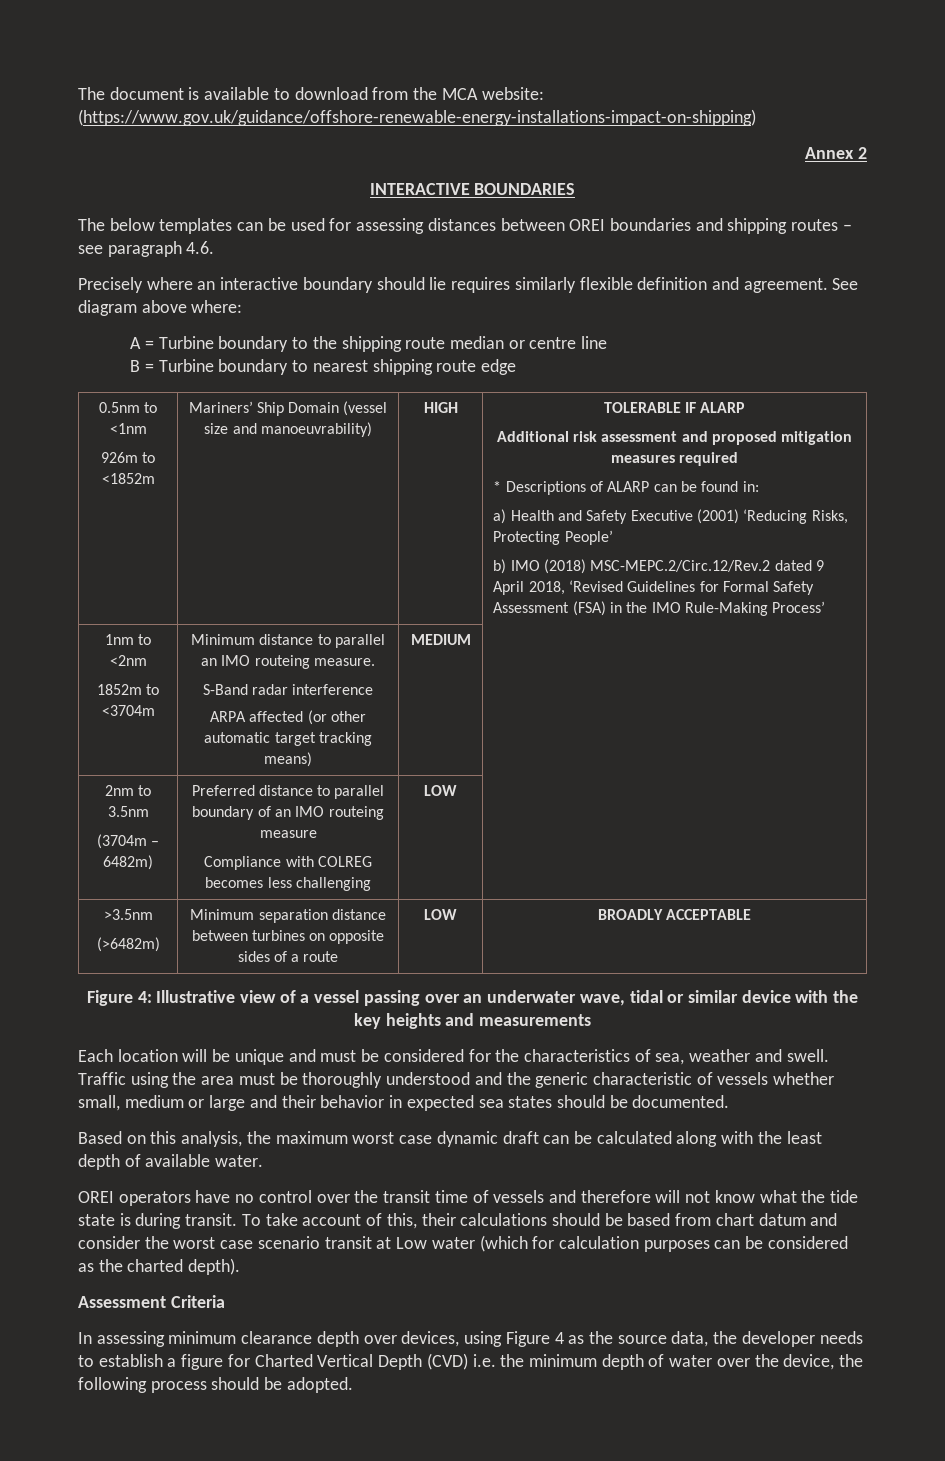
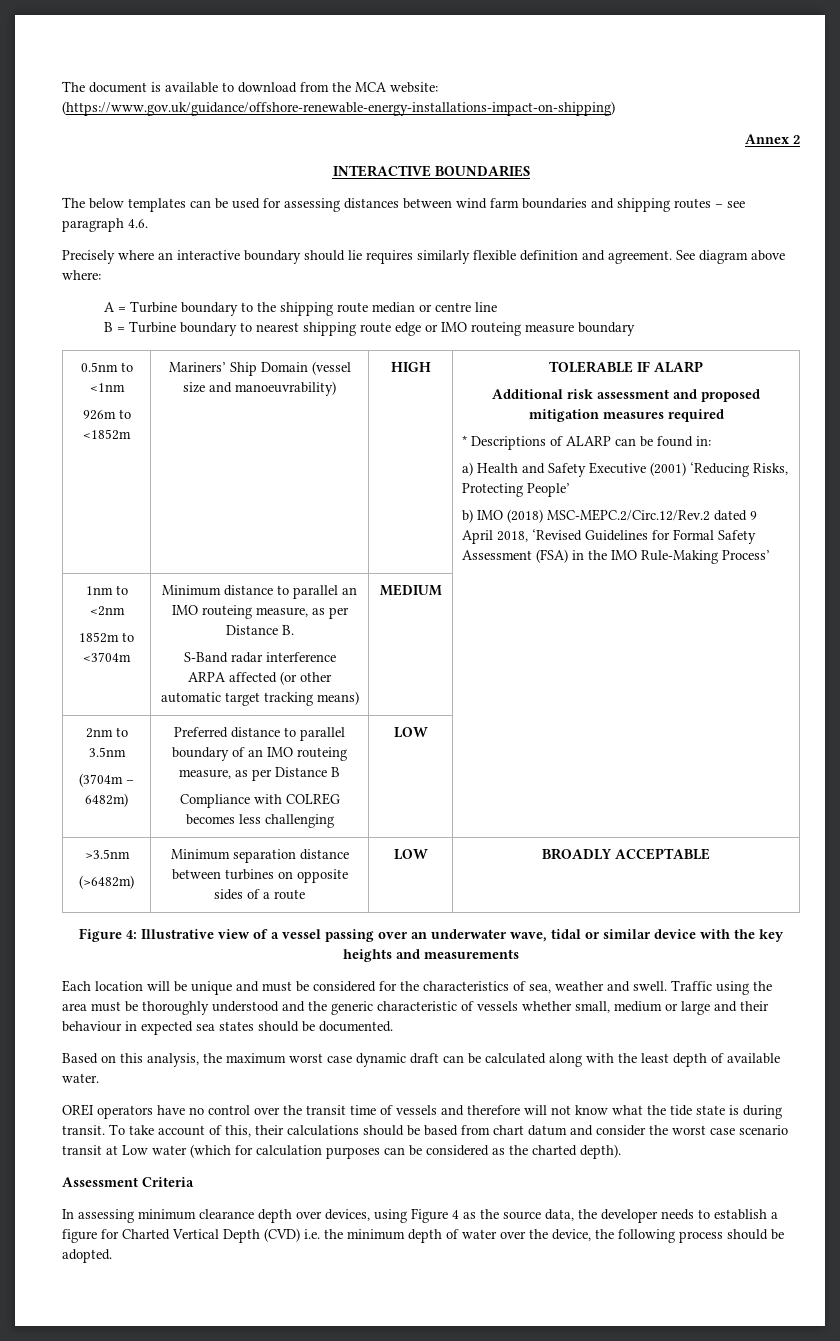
[569,219,606,231] OREI -> [456,198,519,209] wind farm
(516, 367) none -> [425,322,636,336] or IMO routeing measure boundary
[313,658,375,666] measure. -> [255,607,349,619] [225,625,294,635] measure, as per Distance B.
[259,830,317,838] measure -> [179,767,341,781] measure, as per Distance B
[320,1095,385,1108] behavior -> [62,1021,122,1032] behaviour

